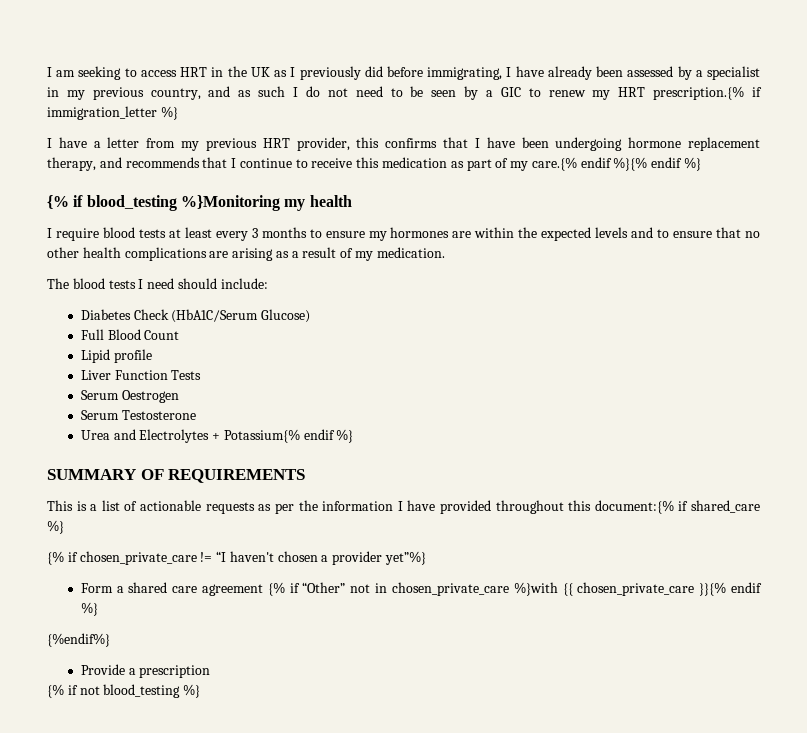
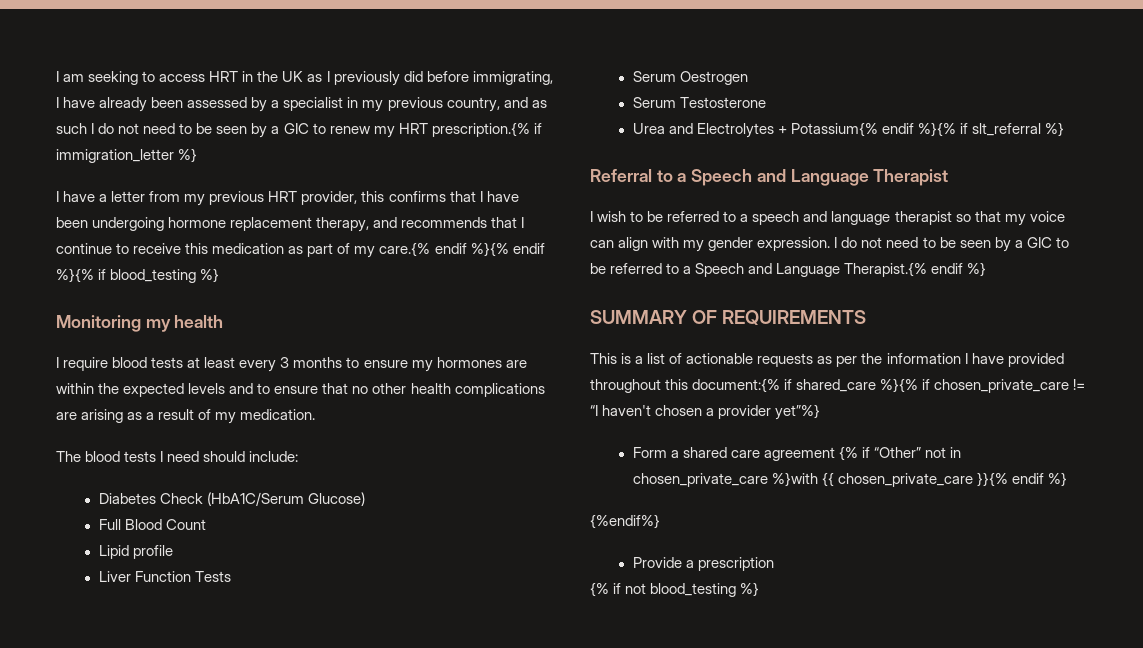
[684,157,702,171] [47,195,280,211] %} // {% if blood_testing %}Monitoring -> [56,268,220,283] [56,315,141,332] %}{% if blood_testing %} // Monitoring
(335, 434) none -> [918,122,1065,137] [590,169,949,186] [590,211,1065,226] [590,237,1069,252] [590,262,964,277] %}{% if slt_referral %} // Referral to a Speech and Language Therapist // I wish to be referred to a speech and language therapist so that my voice can align with my gender expression. I do not need to be seen by a GIC to be referred to a Speech and Language Therapist.{% endif
[47,520,64,534] [47,551,64,565] %} // {% -> [880,378,919,393] %}{%

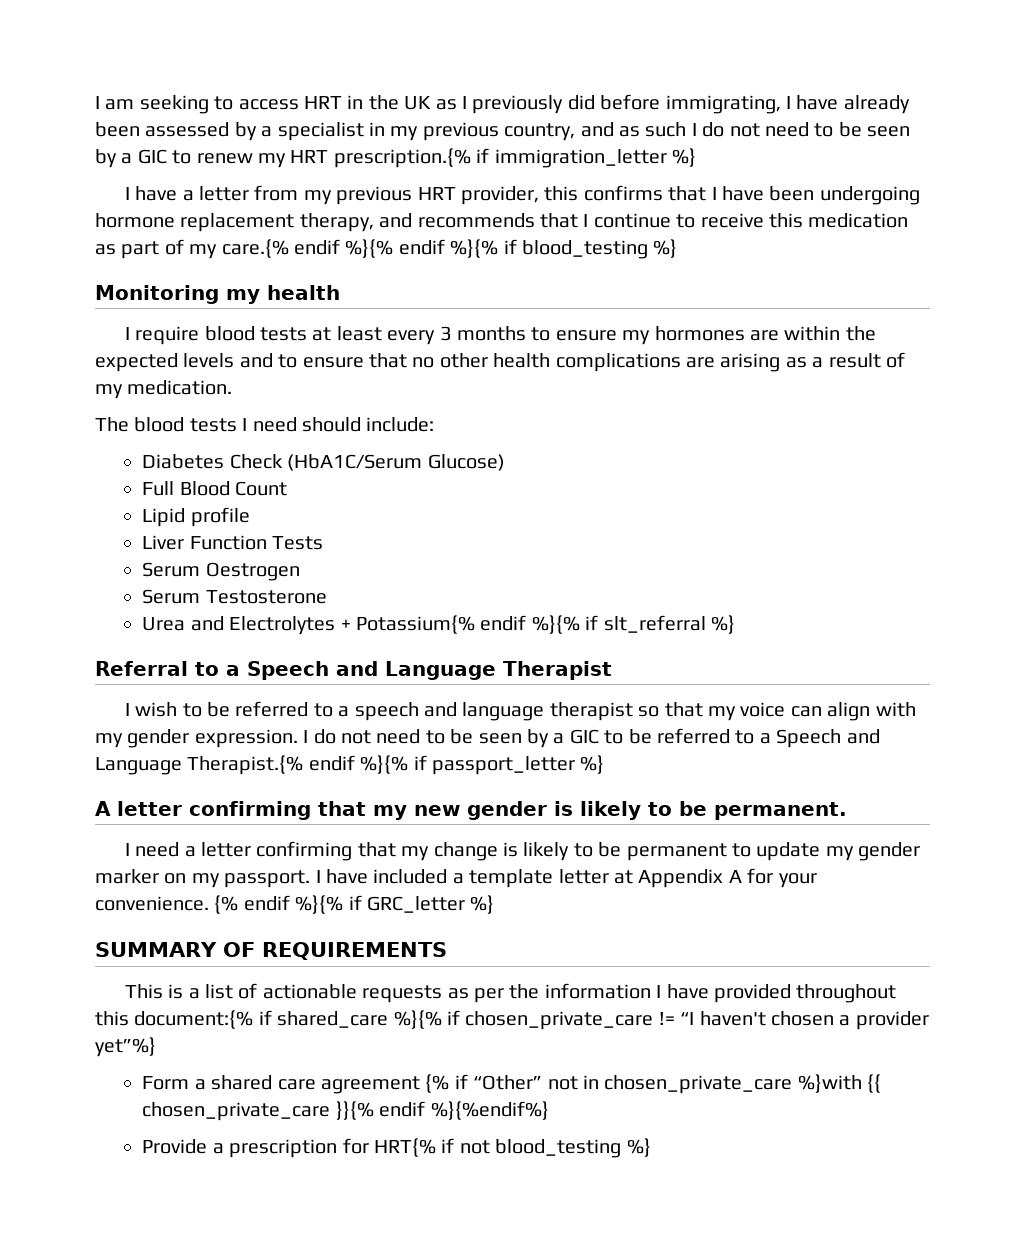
(964, 268) none -> [360,755,605,775] [95,801,847,820] [124,841,921,861] [95,868,817,888] [95,895,465,914] %}{% if passport_letter %} // A letter confirming that my new gender is likely to be permanent. // I need a letter confirming that my change is likely to be permanent to update my gender marker on my passport. I have included a template letter at Appendix A for your convenience. {% endif %}{% if GRC_letter
[1048,472,1068,487] [590,514,660,529] %} // {%endif%} -> [430,1101,549,1120] %}{%endif%}
[590,582,609,597] // {% -> [342,1138,437,1157] for HRT{%

